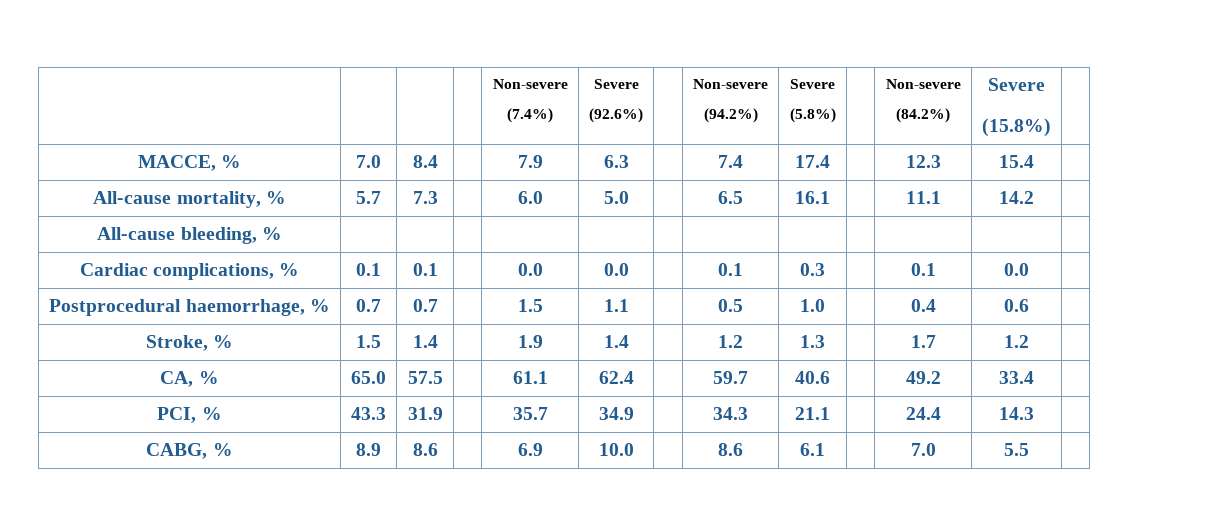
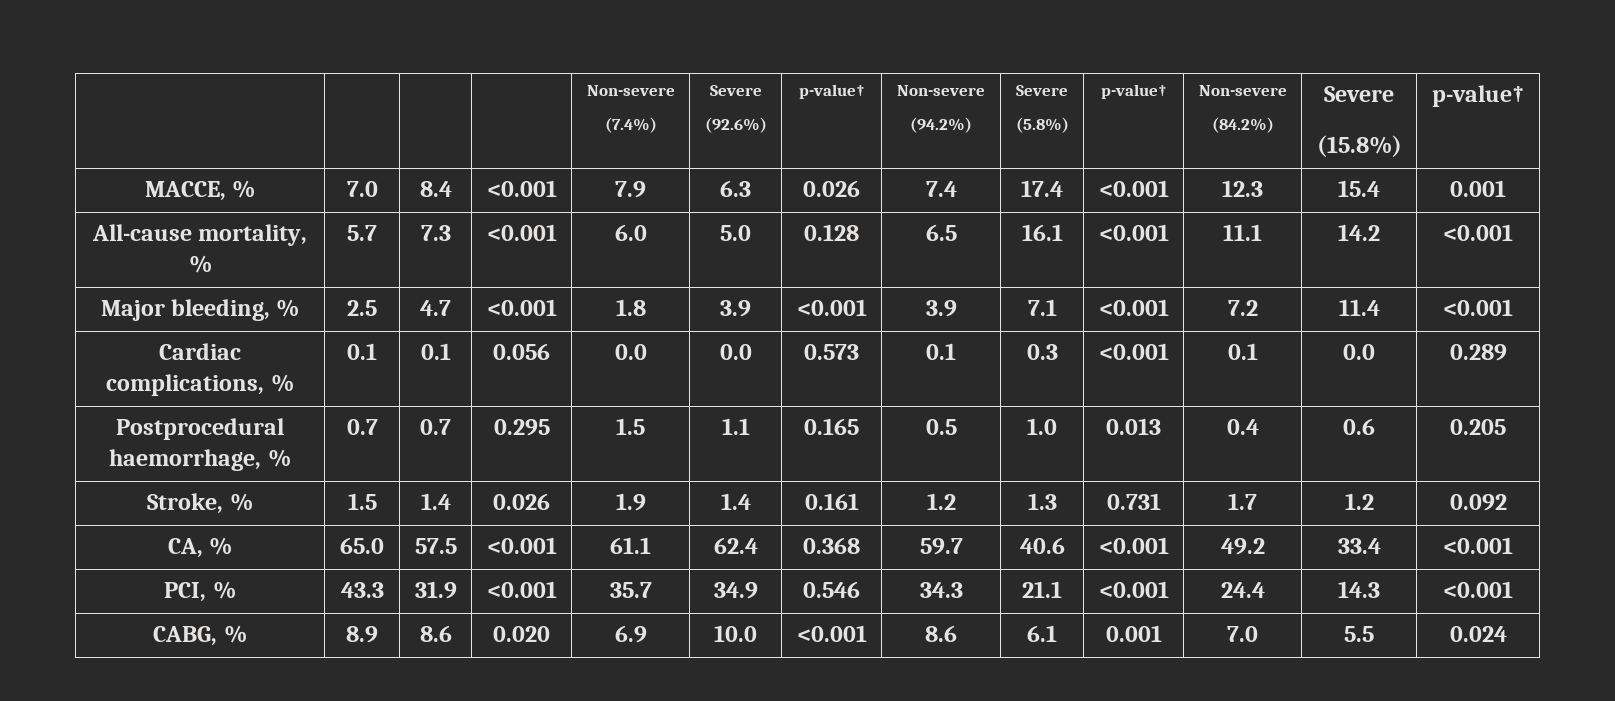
(643, 115) none -> [798,84,865,99] p-value†
(836, 115) none -> [1100,84,1167,99] p-value†
(1051, 127) none -> [1432,85,1524,107] p-value†
(438, 161) none -> [486,180,557,197] <0.001
(629, 161) none -> [803,180,860,197] 0.026
(830, 161) none -> [1098,180,1169,197] <0.001
(1034, 161) none -> [1450,180,1506,197] 0.001
(438, 197) none -> [486,224,557,241] <0.001
(629, 197) none -> [804,224,859,241] 0.128
(830, 197) none -> [1098,224,1169,241] <0.001
[97,227,176,240] // All-cause -> [1443,224,1513,241] [100,300,165,321] <0.001 // Major
(282, 233) | | | | | | | | | | | -> [347,300,377,316] [420,300,451,316] [486,299,557,316] [615,299,646,316] [720,300,751,317] [796,299,867,316] [925,300,957,317] [1027,299,1057,316] [1098,299,1169,316] [1227,300,1258,316] [1338,299,1380,316] [1443,299,1513,316] 2.5 | 4.7 | <0.001 | 1.8 | 3.9 | <0.001 | 3.9 | 7.1 | <0.001 | 7.2 | 11.4 | <0.001
(438, 269) none -> [493,343,550,360] 0.056
(629, 269) none -> [804,344,859,360] 0.573
(825, 269) none -> [1098,343,1169,360] <0.001
(1029, 269) none -> [1449,344,1507,361] 0.289
(438, 305) none -> [493,419,550,436] 0.295
(629, 305) none -> [804,418,859,435] 0.165
(825, 305) none -> [1106,418,1161,435] 0.013
(1029, 305) none -> [1450,419,1506,435] 0.205
(438, 341) none -> [493,493,550,510] 0.026
(629, 341) none -> [804,493,859,510] 0.161
(825, 341) none -> [1106,493,1161,510] 0.731
(1029, 341) none -> [1449,494,1507,511] 0.092
(443, 377) none -> [486,537,557,554] <0.001
(634, 377) none -> [803,537,860,554] 0.368
(830, 377) none -> [1098,537,1169,554] <0.001
(1034, 377) none -> [1443,537,1513,554] <0.001
(443, 413) none -> [486,581,557,598] <0.001
(634, 413) none -> [803,581,860,598] 0.546
(830, 413) none -> [1098,581,1169,598] <0.001
(1034, 413) none -> [1443,581,1513,598] <0.001
(438, 449) none -> [493,626,550,642] 0.020
(634, 449) none -> [796,625,867,642] <0.001
(825, 449) none -> [1105,625,1162,642] 0.001
(1029, 449) none -> [1449,626,1507,642] 0.024

